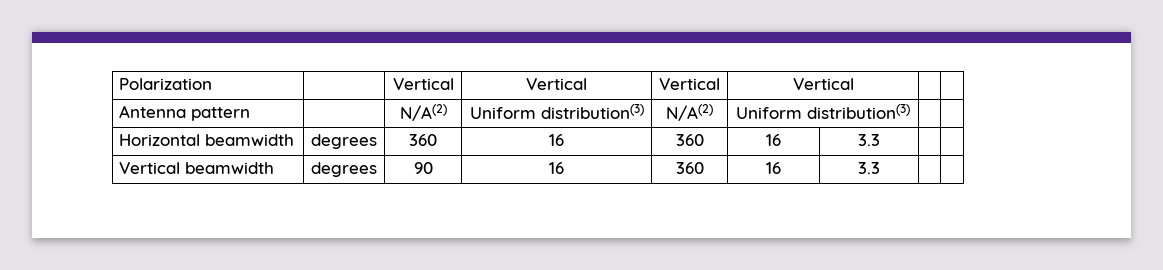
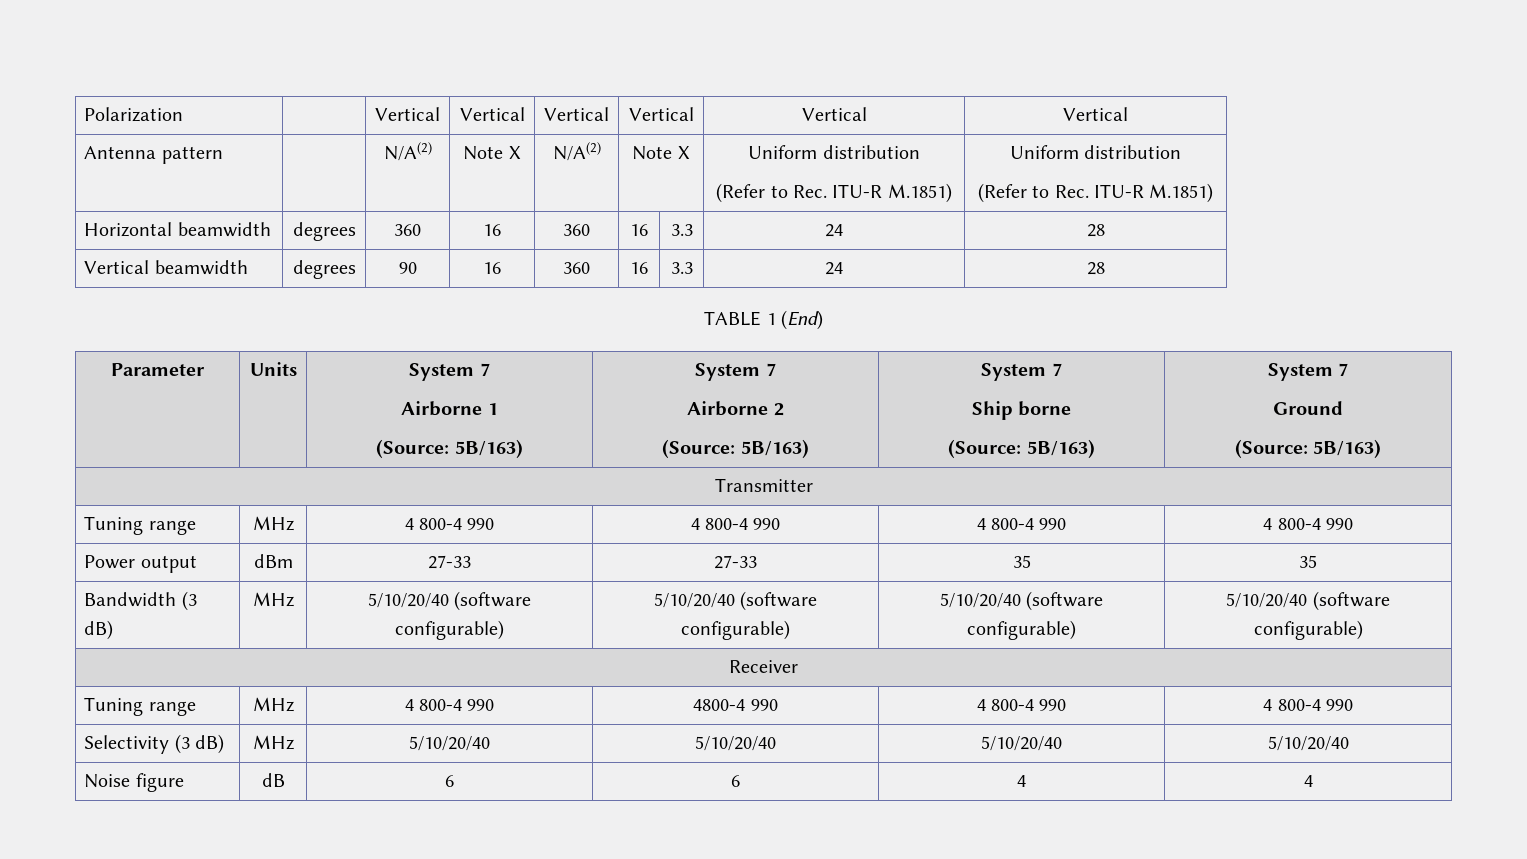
(854, 84) | -> [801,107,867,121] [1063,107,1128,121] Vertical | Vertical
[469,104,644,119] [666,104,713,121] [736,104,910,119] Uniform distribution(3) | N/A(2) | Uniform distribution(3) | | -> [463,146,521,160] [552,142,601,161] [632,146,690,160] [748,145,920,159] [716,183,952,203] [1009,145,1182,159] [977,183,1214,203] Note X | N/A(2) | Note X | Uniform distribution // (Refer to Rec. ITU-R M.1851) | Uniform distribution // (Refer to Rec. ITU-R M.1851)
(880, 140) | -> [824,224,843,237] [1086,224,1105,237] 24 | 28
(880, 168) | -> [824,262,843,275] [1086,262,1105,275] [704,310,823,330] [111,363,205,376] [249,362,297,376] [409,363,490,381] [401,401,498,416] [376,439,523,459] [695,363,776,381] [687,401,784,416] [662,439,809,459] [981,363,1062,381] [971,401,1072,420] [948,439,1095,459] [1267,363,1349,381] [1273,401,1343,415] [1234,439,1382,459] [714,478,813,492] [84,516,196,535] [252,516,294,531] [404,518,495,530] [690,518,781,530] [976,518,1067,530] [1263,518,1353,530] [84,555,197,573] [253,554,293,568] [428,555,471,569] [713,555,757,569] [1012,555,1031,568] [1299,555,1317,568] [84,591,197,611] [84,620,114,640] [252,592,294,607] [367,591,532,611] [395,620,504,640] [653,591,818,611] [680,620,790,640] [939,591,1104,611] [966,620,1076,640] [1226,591,1390,611] [1253,620,1363,640] [729,660,798,673] [84,697,196,716] [252,697,294,712] [404,699,495,711] [693,699,778,711] [976,699,1067,711] [1263,699,1353,711] [84,734,225,754] [252,735,294,750] [409,736,490,751] [694,736,776,751] [980,736,1062,751] [1267,736,1349,751] [84,773,184,792] [261,773,285,787] [445,775,454,787] [730,775,740,787] [1016,775,1026,787] [1303,775,1313,787] 24 | 28 // TABLE 1 (End) // Parameter | Units | System 7 // Airborne 1 // (Source: 5B/163) | System 7 // Airborne 2 // (Source: 5B/163) | System 7 // Ship borne // (Source: 5B/163) | System 7 // Ground // (Source: 5B/163) // Transmitter // Tuning range | MHz | 4 800-4 990 | 4 800-4 990 | 4 800-4 990 | 4 800-4 990 // Power output | dBm | 27-33 | 27-33 | 35 | 35 // Bandwidth (3 dB) | MHz | 5/10/20/40 (software configurable) | 5/10/20/40 (software configurable) | 5/10/20/40 (software configurable) | 5/10/20/40 (software configurable) // Receiver // Tuning range | MHz | 4 800-4 990 | 4800-4 990 | 4 800-4 990 | 4 800-4 990 // Selectivity (3 dB) | MHz | 5/10/20/40 | 5/10/20/40 | 5/10/20/40 | 5/10/20/40 // Noise figure | dB | 6 | 6 | 4 | 4

